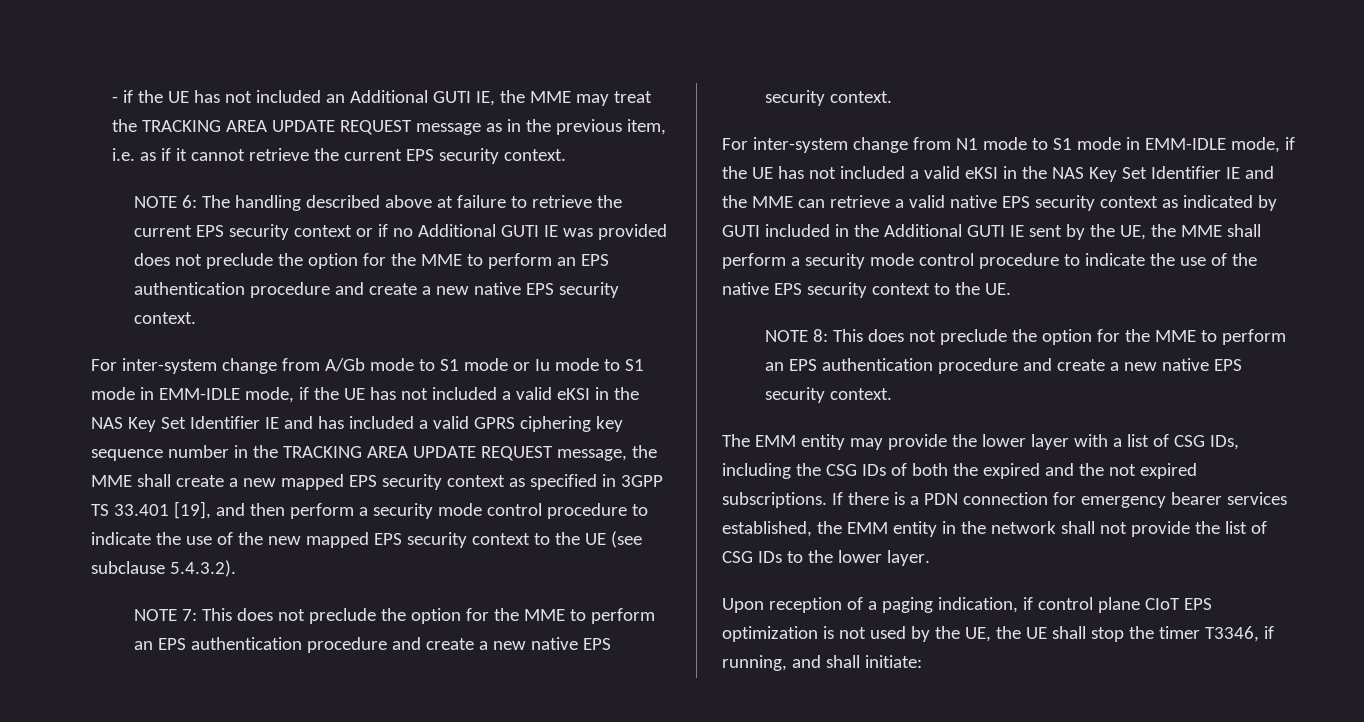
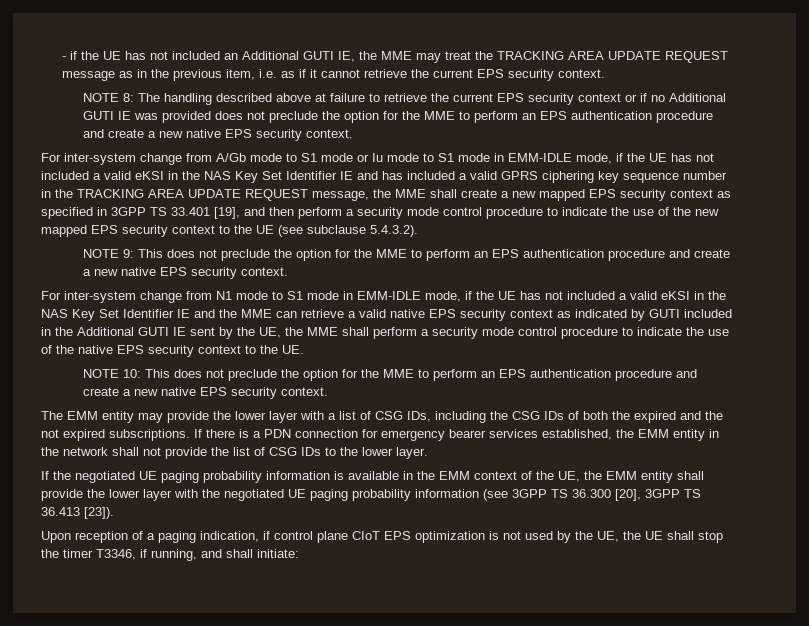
[181,195,197,208] 6: -> [123,93,135,102] 8:
[181,609,197,621] 7: -> [123,249,135,258] 9:
[812,329,828,342] 8: -> [123,369,142,378] 10:
(930, 558) none -> [41,471,704,483] [41,489,701,501] [41,507,114,519] // If the negotiated UE paging probability information is available in the EMM context of the UE, the EMM entity shall provide the lower layer with the negotiated UE paging probability information (see 3GPP TS 36.300 [20], 3GPP TS 36.413 [23]).

